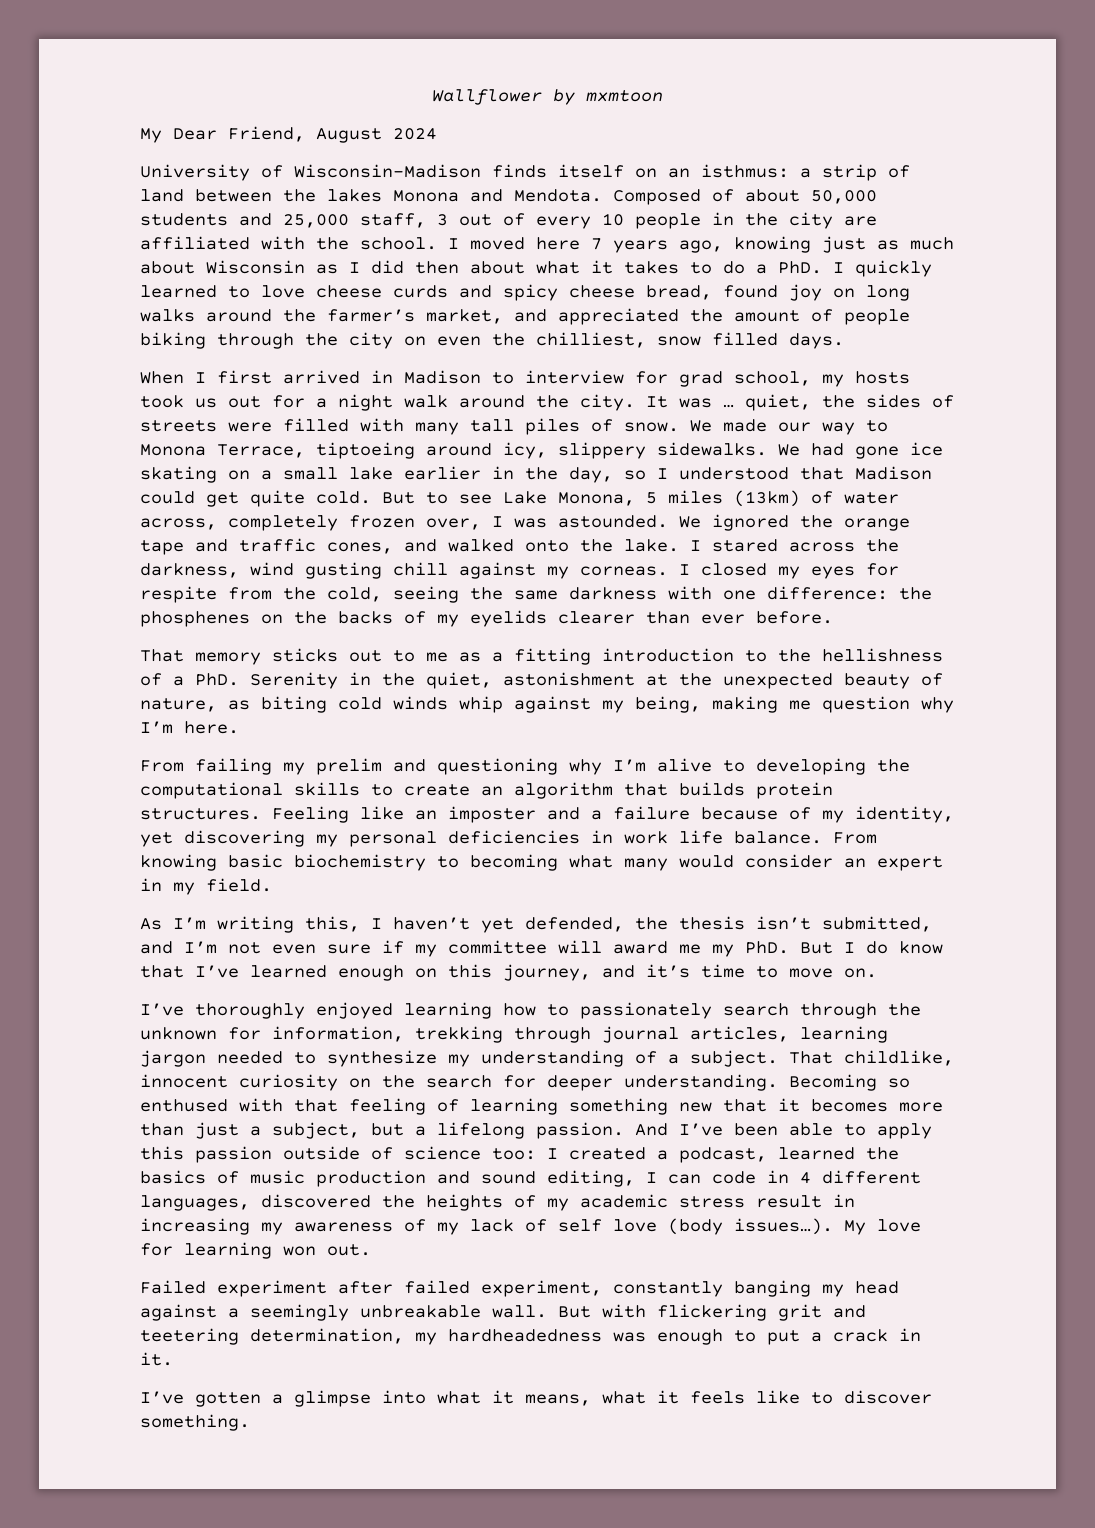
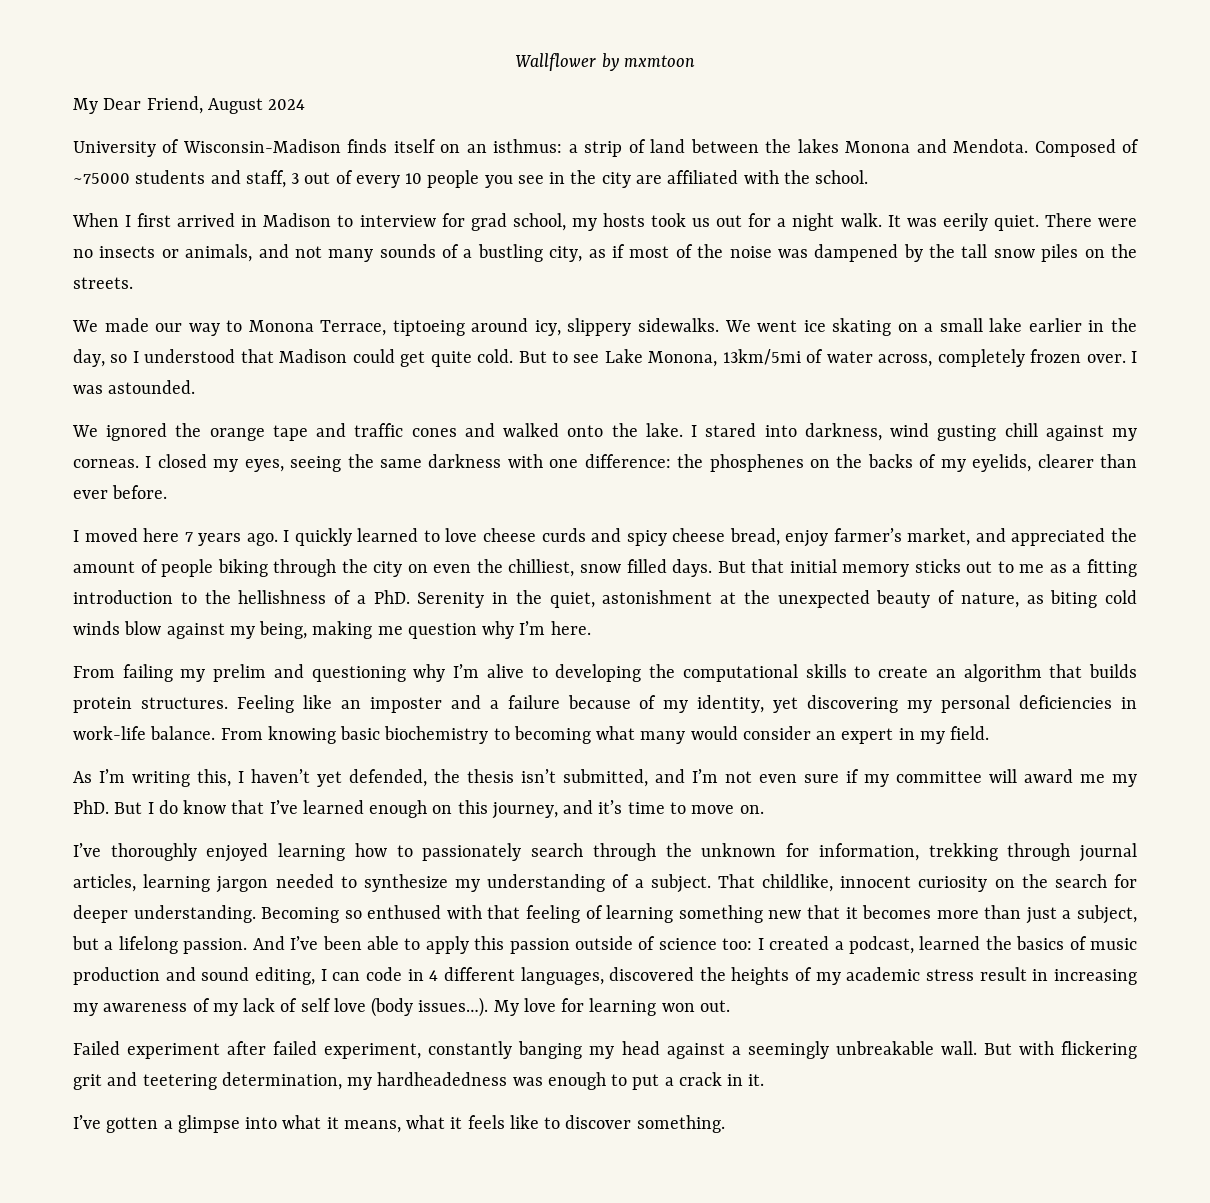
[745,189,877,204] about 50,000 -> [73,173,130,184] ~75000
[283,214,349,228] 25,000 -> (241, 177) none
(701, 221) none -> [484,175,544,188] you see
[448,236,954,253] [140,260,932,277] [140,284,910,301] [140,308,910,325] [140,332,844,349] I moved here 7 years ago, knowing just as much about Wisconsin as I did then about what it takes to do a PhD. I quickly learned to love cheese curds and spicy cheese bread, found joy on long walks around the farmer’s market, and appreciated the amount of people biking through the city on even the chilliest, snow filled days. -> (869, 177) none
[404,394,954,411] [140,418,679,435] walk around the city. It was … quiet, the sides of streets were filled with many tall piles of snow. -> [840,213,1138,231] [73,244,1137,262] [73,277,133,289] walk. It was eerily quiet. There were no insects or animals, and not many sounds of a bustling city, as if most of the noise was dampened by the tall snow piles on the streets. //
[811,443,899,459] had gone -> [757,320,798,332] went
[646,490,800,507] 5 miles (13km) -> [722,349,801,365] 13km/5mi
[426,518,481,530] over, -> [1086,354,1126,363] over.
(668, 521) none -> (196, 387) //
[327,542,393,554] cones, -> [411,428,457,437] cones
[789,539,899,552] across the -> [764,425,797,437] into
[811,563,899,579] [140,586,382,603] eyes for respite from the cold, -> [244,459,284,472] eyes,
[470,610,547,627] eyelids -> [972,454,1032,472] eyelids,
[140,649,184,662] That -> [73,528,1137,547] [73,559,837,577] I moved here 7 years ago. I quickly learned to love cheese curds and spicy cheese bread, enjoy farmer’s market, and appreciated the amount of people biking through the city on even the chilliest, snow filled days. But that initial
[459,696,503,713] whip -> [124,621,162,635] blow
[624,830,723,844] work life -> [73,726,146,740] work-life

